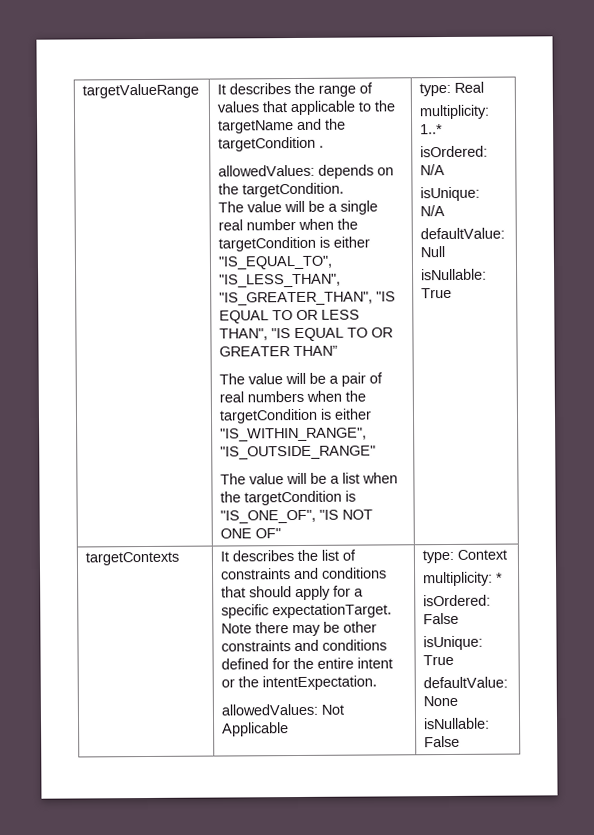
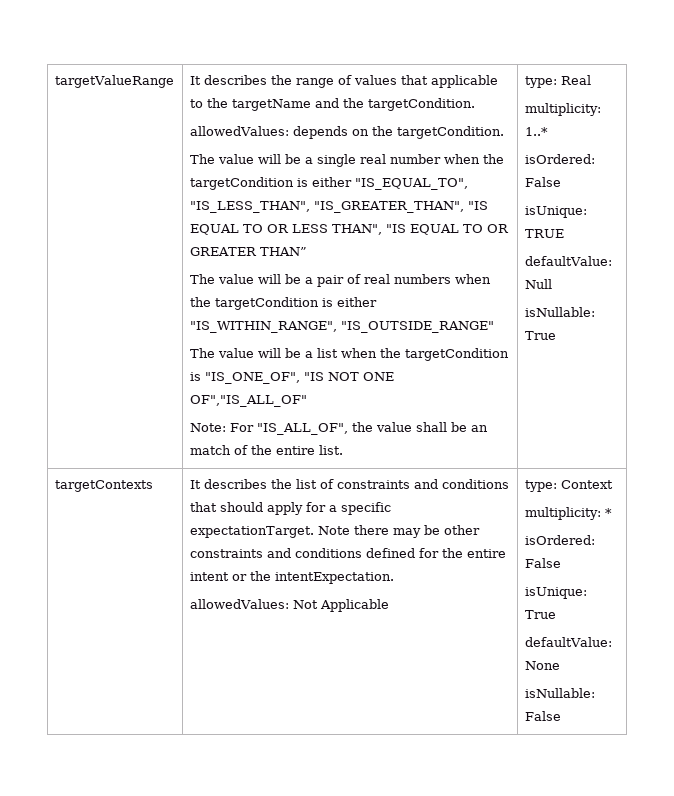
[218,136,325,152] targetCondition . -> [367,98,475,111] targetCondition.
[255,528,282,539] OF" -> [189,395,307,407] [189,422,488,435] [189,445,343,455] OF","IS_ALL_OF" // Note: For "IS_ALL_OF", the value shall be an match of the entire list.
[420,164,446,176] [420,186,481,202] [420,205,446,217] N/A // isUnique: N/A -> [524,177,561,187] [524,206,587,218] [524,229,564,238] False // isUnique: TRUE

